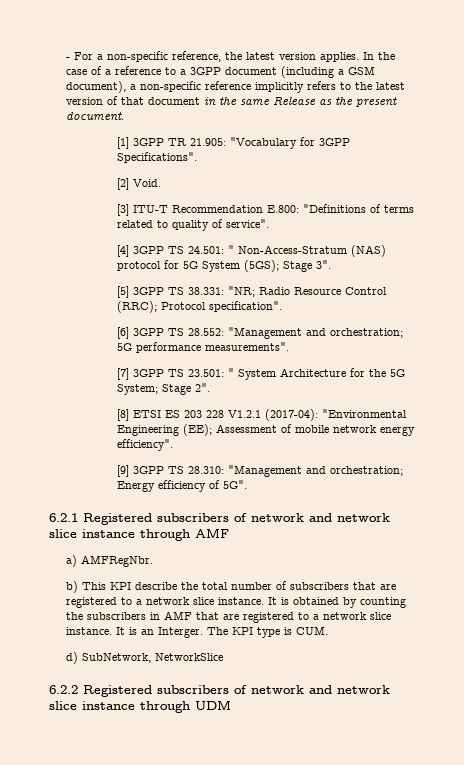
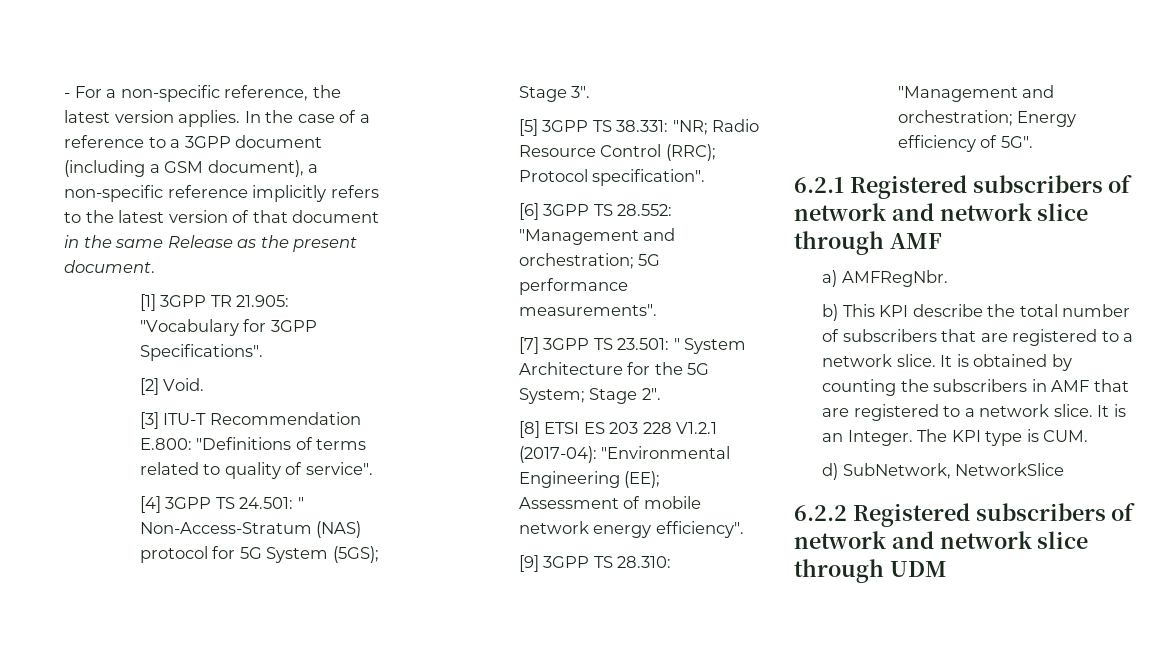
[82,529,135,538] instance -> (1089, 212) none
[192,597,264,605] slice instance. -> [896,354,936,367] slice.
[369,612,391,620] [65,627,112,635] slice instance. -> [1053,404,1093,417] slice.
[157,627,203,638] Interger. -> [847,430,913,446] Integer.
[82,701,135,710] instance -> (1089, 540) none

